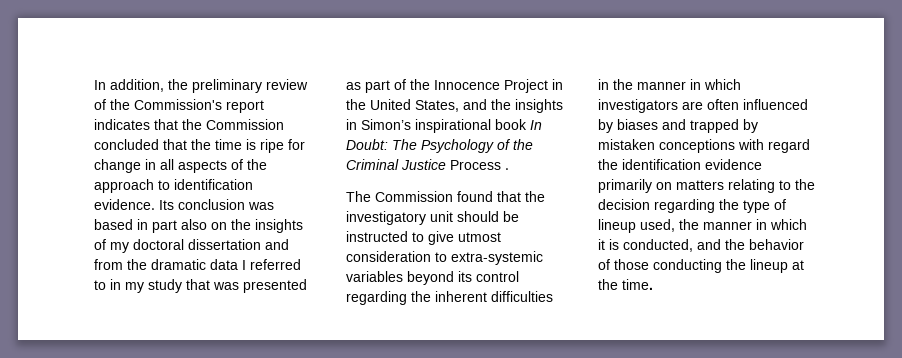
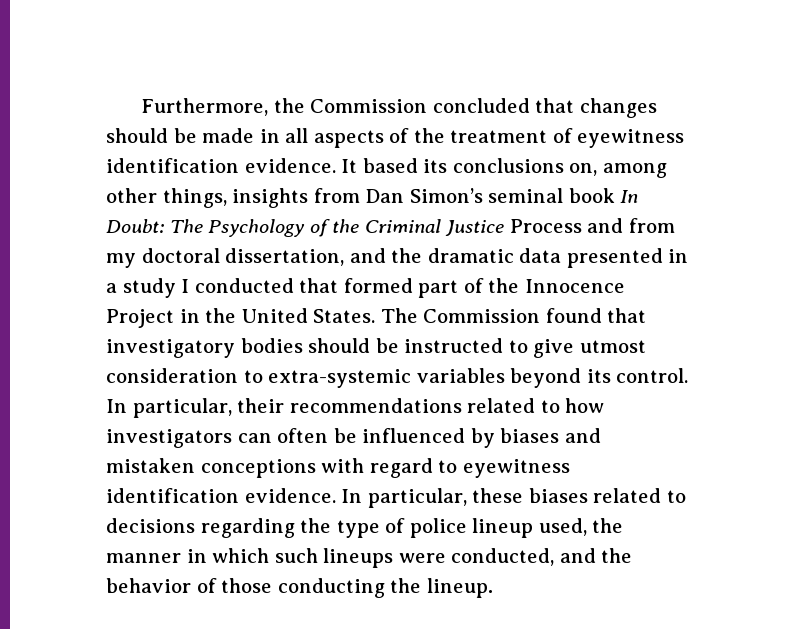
[94,79,308,93] [94,99,264,113] [94,119,284,130] [94,139,305,153] [94,159,141,173] In addition, the preliminary review of the Commission's report indicates that the Commission concluded that the time is ripe for change -> [140,98,657,118] [106,128,255,143] Furthermore, the Commission concluded that changes should be made
[94,179,253,193] [94,199,274,210] [94,219,303,233] [94,239,289,253] [94,259,301,270] [94,279,307,293] [346,79,563,93] [346,99,563,113] [346,119,491,133] approach to identification evidence. Its conclusion was based in part also on the insights of my doctoral dissertation and from the dramatic data I referred to in my study that was presented as part of the Innocence Project in the United States, and the insights in Simon’s inspirational -> [450,128,685,148] [106,158,667,178] [106,188,564,208] treatment of eyewitness identification evidence. It based its conclusions on, among other things, insights from Dan Simon’s seminal
[505,168,509,170] . // -> [587,218,675,233] [106,248,689,268] [106,278,625,298] [106,308,376,328] and from my doctoral dissertation, and the dramatic data presented in a study I conducted that formed part of the Innocence Project in the United States.
[525,191,545,202] [346,211,453,225] the investigatory unit -> [106,338,303,358] investigatory bodies
[476,271,519,282] [346,291,553,305] [598,79,741,90] [598,99,739,113] control regarding the inherent difficulties in the manner in which investigators are often -> [616,368,689,383] [106,398,605,418] [106,428,357,448] control. In particular, their recommendations related to how investigators can often be
[690,119,758,133] trapped by -> (601, 435) none
[598,159,762,170] [598,179,815,193] [598,199,650,210] the identification evidence primarily on matters relating to the decision -> [438,459,570,478] [106,488,686,508] [106,518,195,533] to eyewitness identification evidence. In particular, these biases related to decisions
(786, 204) none -> [409,518,467,538] police
[598,239,619,250] it is -> [274,548,446,568] such lineups were
[750,259,804,273] [598,279,653,290] lineup at the time. -> [426,578,493,598] lineup.

